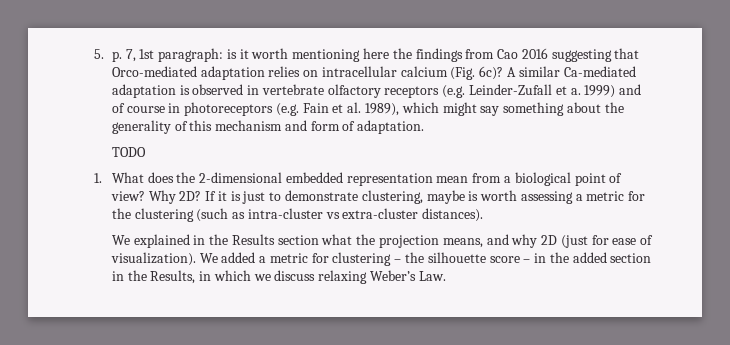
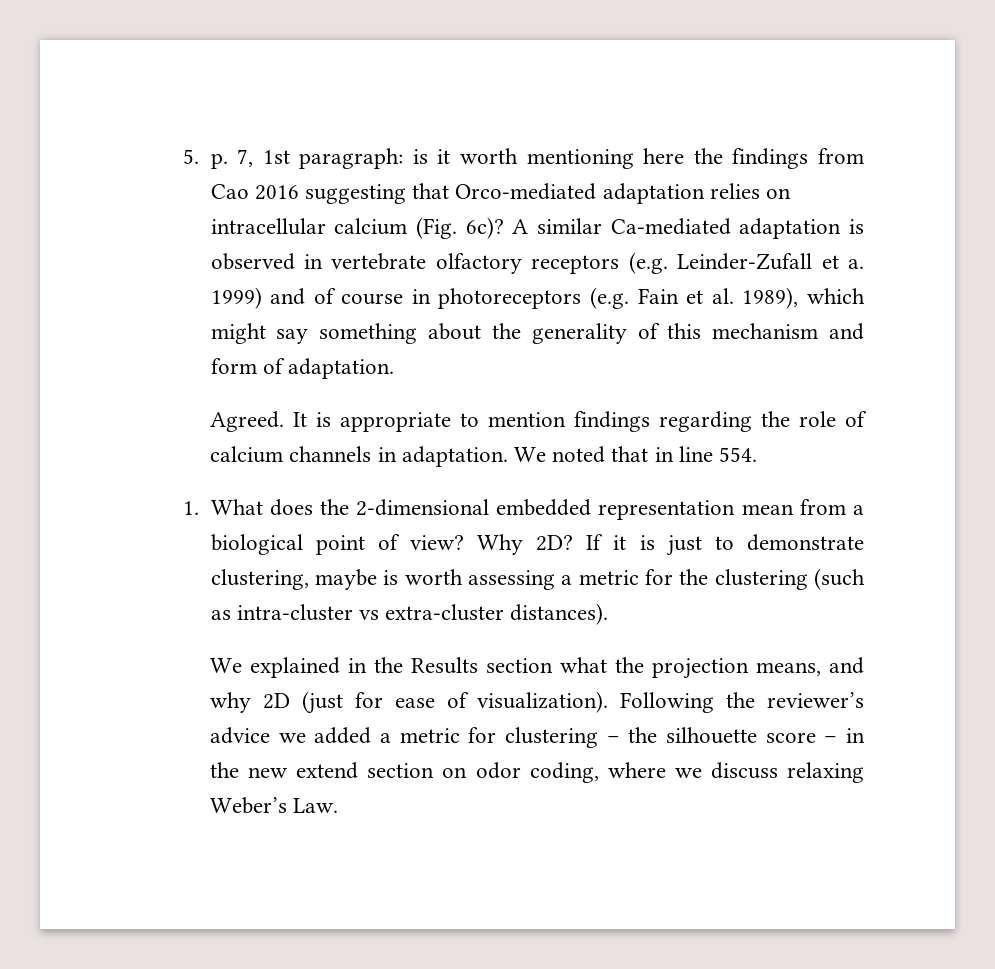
[111,147,146,157] TODO -> [210,411,867,432] [210,446,758,467] Agreed. It is appropriate to mention findings regarding the role of calcium channels in adaptation. We noted that in line 554.
[199,253,218,263] We -> [620,692,864,713] [210,727,306,744] Following the reviewer’s advice we
[572,252,652,263] [111,270,251,284] added section in the Results, in which -> [248,762,666,783] new extend section on odor coding, where

